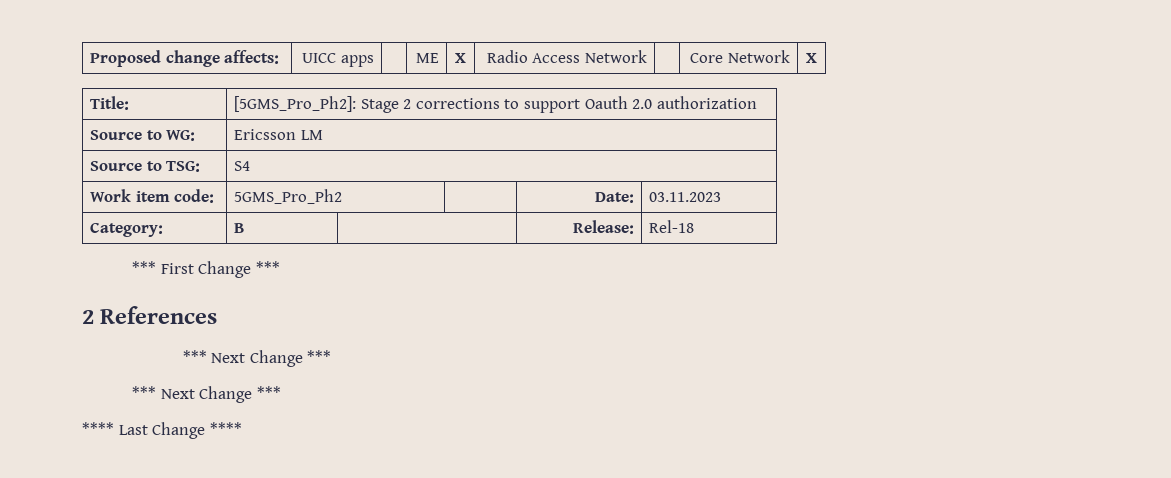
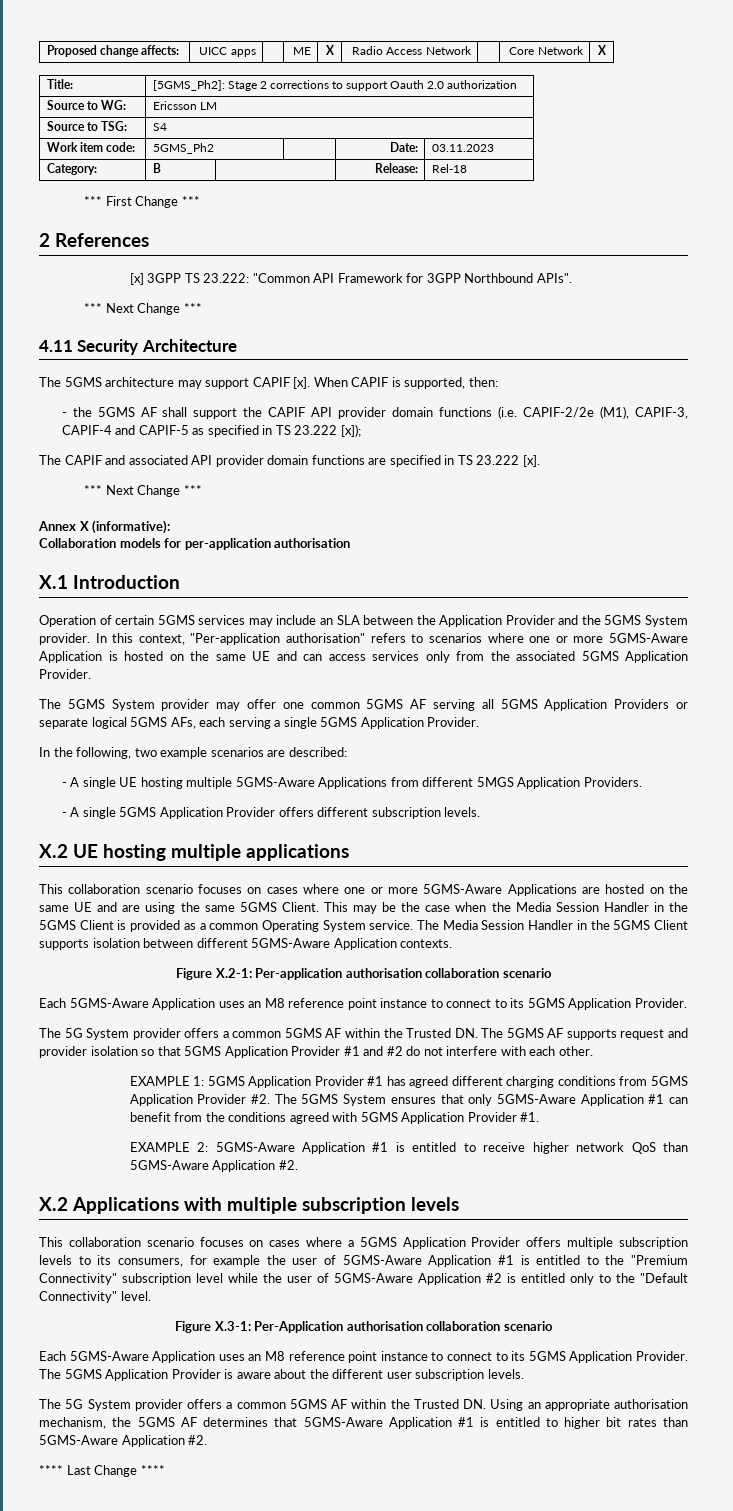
[234,96,357,112] [5GMS_Pro_Ph2]: -> [152,80,225,91] [5GMS_Ph2]:
[234,189,343,204] 5GMS_Pro_Ph2 -> [152,143,214,154] 5GMS_Ph2
[182,350,332,367] [132,386,282,403] *** Next Change *** // *** Next Change *** -> [129,273,572,285] [84,303,202,315] [39,339,237,355] [39,377,498,389] [61,406,688,419] [61,424,361,437] [39,455,540,467] [84,485,202,497] [38,520,171,534] [39,538,351,550] [39,575,180,589] [39,615,688,627] [39,633,689,645] [39,651,688,663] [39,669,91,679] [39,699,688,711] [39,717,480,729] [39,747,347,759] [61,777,642,789] [61,807,481,819] [39,844,349,861] [39,884,689,896] [39,902,689,914] [39,920,689,932] [39,938,453,950] [176,968,552,980] [39,998,687,1010] [39,1028,688,1040] [39,1046,593,1058] [129,1076,688,1088] [129,1094,688,1106] [129,1112,540,1124] [129,1142,688,1154] [129,1160,298,1172] [39,1197,459,1214] [39,1237,688,1249] [39,1255,688,1267] [39,1273,688,1285] [39,1291,151,1303] [175,1321,553,1333] [39,1351,689,1363] [39,1369,524,1381] [39,1399,688,1411] [39,1417,688,1429] [39,1435,208,1447] [x] 3GPP TS 23.222: "Common API Framework for 3GPP Northbound APIs". // *** Next Change *** // 4.11 Security Architecture // The 5GMS architecture may support CAPIF [x]. When CAPIF is supported, then: // - the 5GMS AF shall support the CAPIF API provider domain functions (i.e. CAPIF-2/2e (M1), CAPIF-3, CAPIF-4 and CAPIF-5 as specified in TS 23.222 [x]); // The CAPIF and associated API provider domain functions are specified in TS 23.222 [x]. // *** Next Change *** // Annex X (informative): // Collaboration models for per-application authorisation // X.1 Introduction // Operation of certain 5GMS services may include an SLA between the Application Provider and the 5GMS System provider. In this context, "Per-application authorisation" refers to scenarios where one or more 5GMS-Aware Application is hosted on the same UE and can access services only from the associated 5GMS Application Provider. // The 5GMS System provider may offer one common 5GMS AF serving all 5GMS Application Providers or separate logical 5GMS AFs, each serving a single 5GMS Application Provider. // In the following, two example scenarios are described: // - A single UE hosting multiple 5GMS-Aware Applications from different 5MGS Application Providers. // - A single 5GMS Application Provider offers different subscription levels. // X.2 UE hosting multiple applications // This collaboration scenario focuses on cases where one or more 5GMS-Aware Applications are hosted on the same UE and are using the same 5GMS Client. This may be the case when the Media Session Handler in the 5GMS Client is provided as a common Operating System service. The Media Session Handler in the 5GMS Client supports isolation between different 5GMS-Aware Application contexts. // Figure X.2-1: Per-application authorisation collaboration scenario // Each 5GMS-Aware Application uses an M8 reference point instance to connect to its 5GMS Application Provider. // The 5G System provider offers a common 5GMS AF within the Trusted DN. The 5GMS AF supports request and provider isolation so that 5GMS Application Provider #1 and #2 do not interfere with each other. // EXAMPLE 1: 5GMS Application Provider #1 has agreed different charging conditions from 5GMS Application Provider #2. The 5GMS System ensures that only 5GMS-Aware Application #1 can benefit from the conditions agreed with 5GMS Application Provider #1. // EXAMPLE 2: 5GMS-Aware Application #1 is entitled to receive higher network QoS than 5GMS-Aware Application #2. // X.2 Applications with multiple subscription levels // This collaboration scenario focuses on cases where a 5GMS Application Provider offers multiple subscription levels to its consumers, for example the user of 5GMS-Aware Application #1 is entitled to the "Premium Connectivity" subscription level while the user of 5GMS-Aware Application #2 is entitled only to the "Default Connectivity" level. // Figure X.3-1: Per-Application authorisation collaboration scenario // Each 5GMS-Aware Application uses an M8 reference point instance to connect to its 5GMS Application Provider. The 5GMS Application Provider is aware about the different user subscription levels. // The 5G System provider offers a common 5GMS AF within the Trusted DN. Using an appropriate authorisation mechanism, the 5GMS AF determines that 5GMS-Aware Application #1 is entitled to higher bit rates than 5GMS-Aware Application #2.

